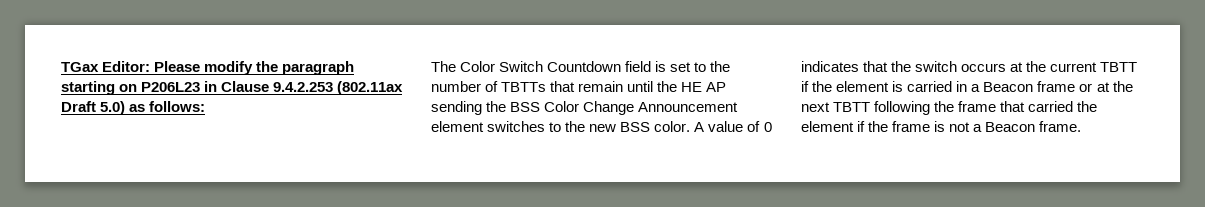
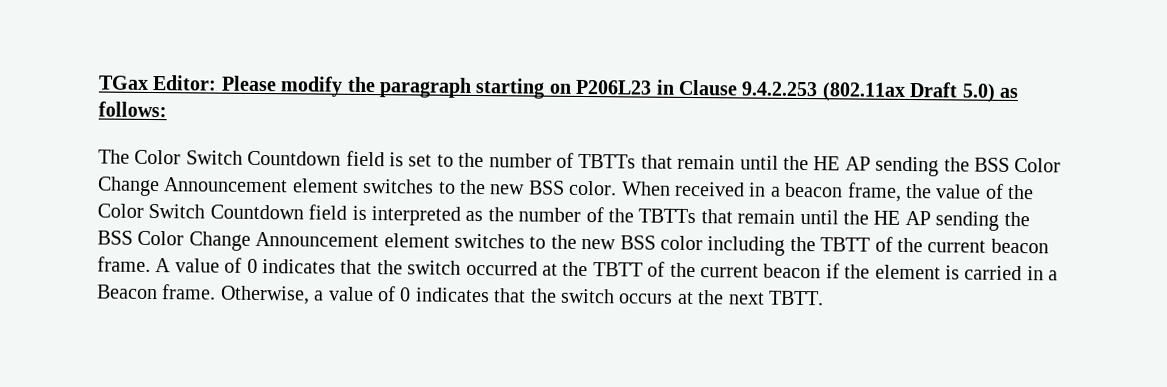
(691, 126) none -> [620,181,1035,202] [97,203,1030,231] [97,230,1049,256] [97,256,151,272] When received in a beacon frame, the value of the Color Switch Countdown field is interpreted as the number of the TBTTs that remain until the HE AP sending the BSS Color Change Announcement element switches to the new BSS color including the TBTT of the current beacon frame.
[961,61,1138,72] [801,81,1133,92] [801,101,1098,115] [801,121,1082,132] occurs at the current TBTT if the element is carried in a Beacon frame or at the next TBTT following the frame that carried the element if the frame is not a Beacon frame. -> [465,260,1059,281] [97,284,824,306] occurred at the TBTT of the current beacon if the element is carried in a Beacon frame. Otherwise, a value of 0 indicates that the switch occurs at the next TBTT.

